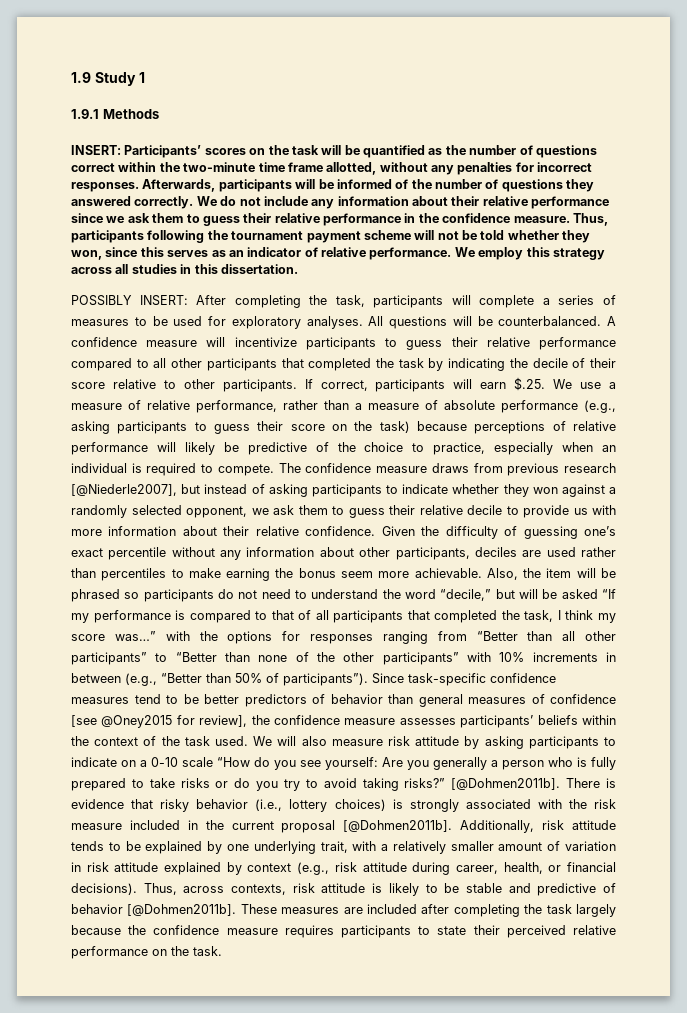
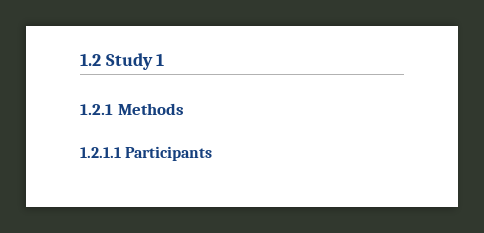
[71,72,91,83] 1.9 -> [80,53,101,66] 1.2
[71,109,99,119] 1.9.1 -> [80,104,113,115] 1.2.1
[71,145,597,158] [71,162,593,175] [71,179,595,192] [71,196,610,209] [71,213,608,226] [71,230,591,243] [71,247,605,260] [71,264,298,274] [71,295,616,308] [71,316,616,329] [71,337,616,350] [71,358,616,371] [71,377,616,392] [71,400,616,413] [71,421,616,434] [71,442,617,455] [71,463,617,476] [71,484,617,497] [71,505,616,518] [71,526,616,539] [71,547,617,560] [71,568,616,581] [71,589,616,602] [71,610,617,623] [71,631,616,644] [71,652,616,665] [71,673,556,686] [71,694,616,707] [71,715,616,728] [71,736,616,749] [71,757,616,770] [71,778,616,791] [71,799,616,812] [71,820,617,833] [71,841,616,854] [71,862,616,875] [71,883,616,896] [71,904,616,917] [71,925,616,938] [71,946,222,959] INSERT: Participants’ scores on the task will be quantified as the number of questions correct within the two-minute time frame allotted, without any penalties for incorrect responses. Afterwards, participants will be informed of the number of questions they answered correctly. We do not include any information about their relative performance since we ask them to guess their relative performance in the confidence measure. Thus, participants following the tournament payment scheme will not be told whether they won, since this serves as an indicator of relative performance. We employ this strategy across all studies in this dissertation. // POSSIBLY INSERT: After completing the task, participants will complete a series of measures to be used for exploratory analyses. All questions will be counterbalanced. A confidence measure will incentivize participants to guess their relative performance compared to all other participants that completed the task by indicating the decile of their score relative to other participants. If correct, participants will earn $.25. We use a measure of relative performance, rather than a measure of absolute performance (e.g., asking participants to guess their score on the task) because perceptions of relative performance will likely be predictive of the choice to practice, especially when an individual is required to compete. The confidence measure draws from previous research [@Niederle2007], but instead of asking participants to indicate whether they won against a randomly selected opponent, we ask them to guess their relative decile to provide us with more information about their relative confidence. Given the difficulty of guessing one’s exact percentile without any information about other participants, deciles are used rather than percentiles to make earning the bonus seem more achievable. Also, the item will be phrased so participants do not need to understand the word “decile,” but will be asked “If my performance is compared to that of all participants that completed the task, I think my score was…” with the options for responses ranging from “Better than all other participants” to “Better than none of the other participants” with 10% increments in between (e.g., “Better than 50% of participants”). Since task-specific confidence measures tend to be better predictors of behavior than general measures of confidence [see @Oney2015 for review], the confidence measure assesses participants’ beliefs within the context of the task used. We will also measure risk attitude by asking participants to indicate on a 0-10 scale “How do you see yourself: Are you generally a person who is fully prepared to take risks or do you try to avoid taking risks?” [@Dohmen2011b]. There is evidence that risky behavior (i.e., lottery choices) is strongly associated with the risk measure included in the current proposal [@Dohmen2011b]. Additionally, risk attitude tends to be explained by one underlying trait, with a relatively smaller amount of variation in risk attitude explained by context (e.g., risk attitude during career, health, or financial decisions). Thus, across contexts, risk attitude is likely to be stable and predictive of behavior [@Dohmen2011b]. These measures are included after completing the task largely because the confidence measure requires participants to state their perceived relative performance on the task. -> [80,146,213,161] 1.2.1.1 Participants

